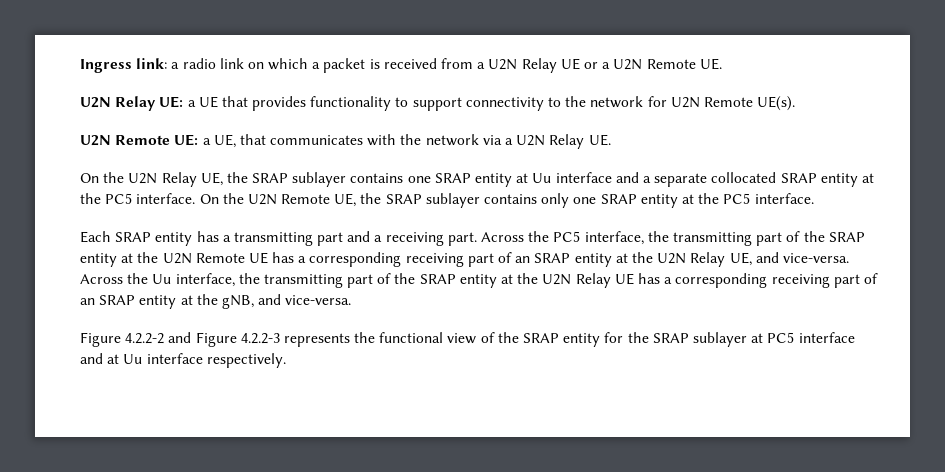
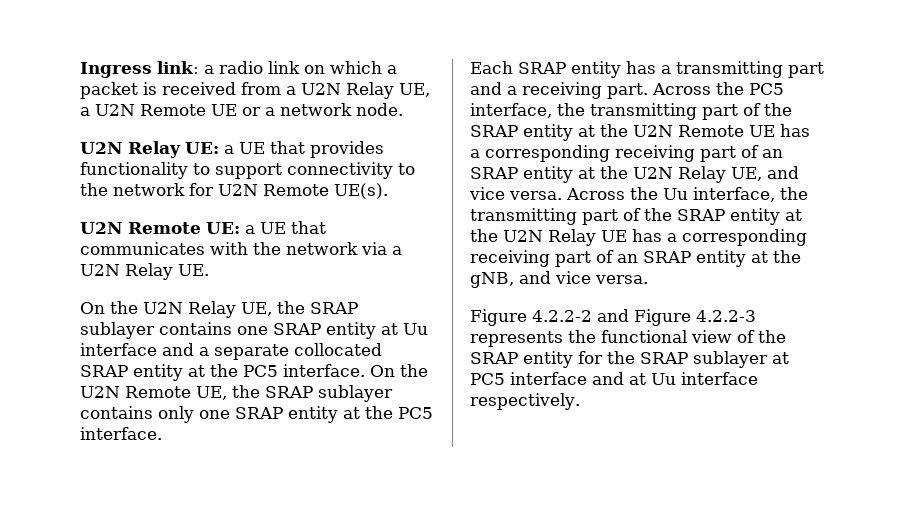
[560,58,722,70] UE or a U2N Remote UE. -> [399,83,430,97] [80,103,403,116] UE, a U2N Remote UE or a network node.
[213,134,236,148] UE, -> [260,222,286,234] UE
[782,253,849,263] vice-versa. -> [469,187,562,200] vice versa.
[285,295,352,305] vice-versa. -> [555,271,648,284] vice versa.

